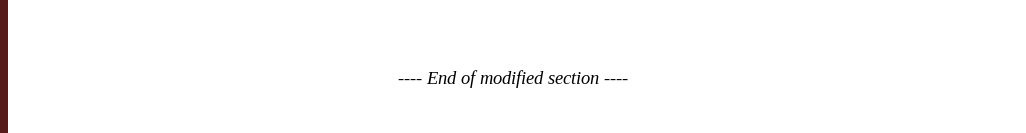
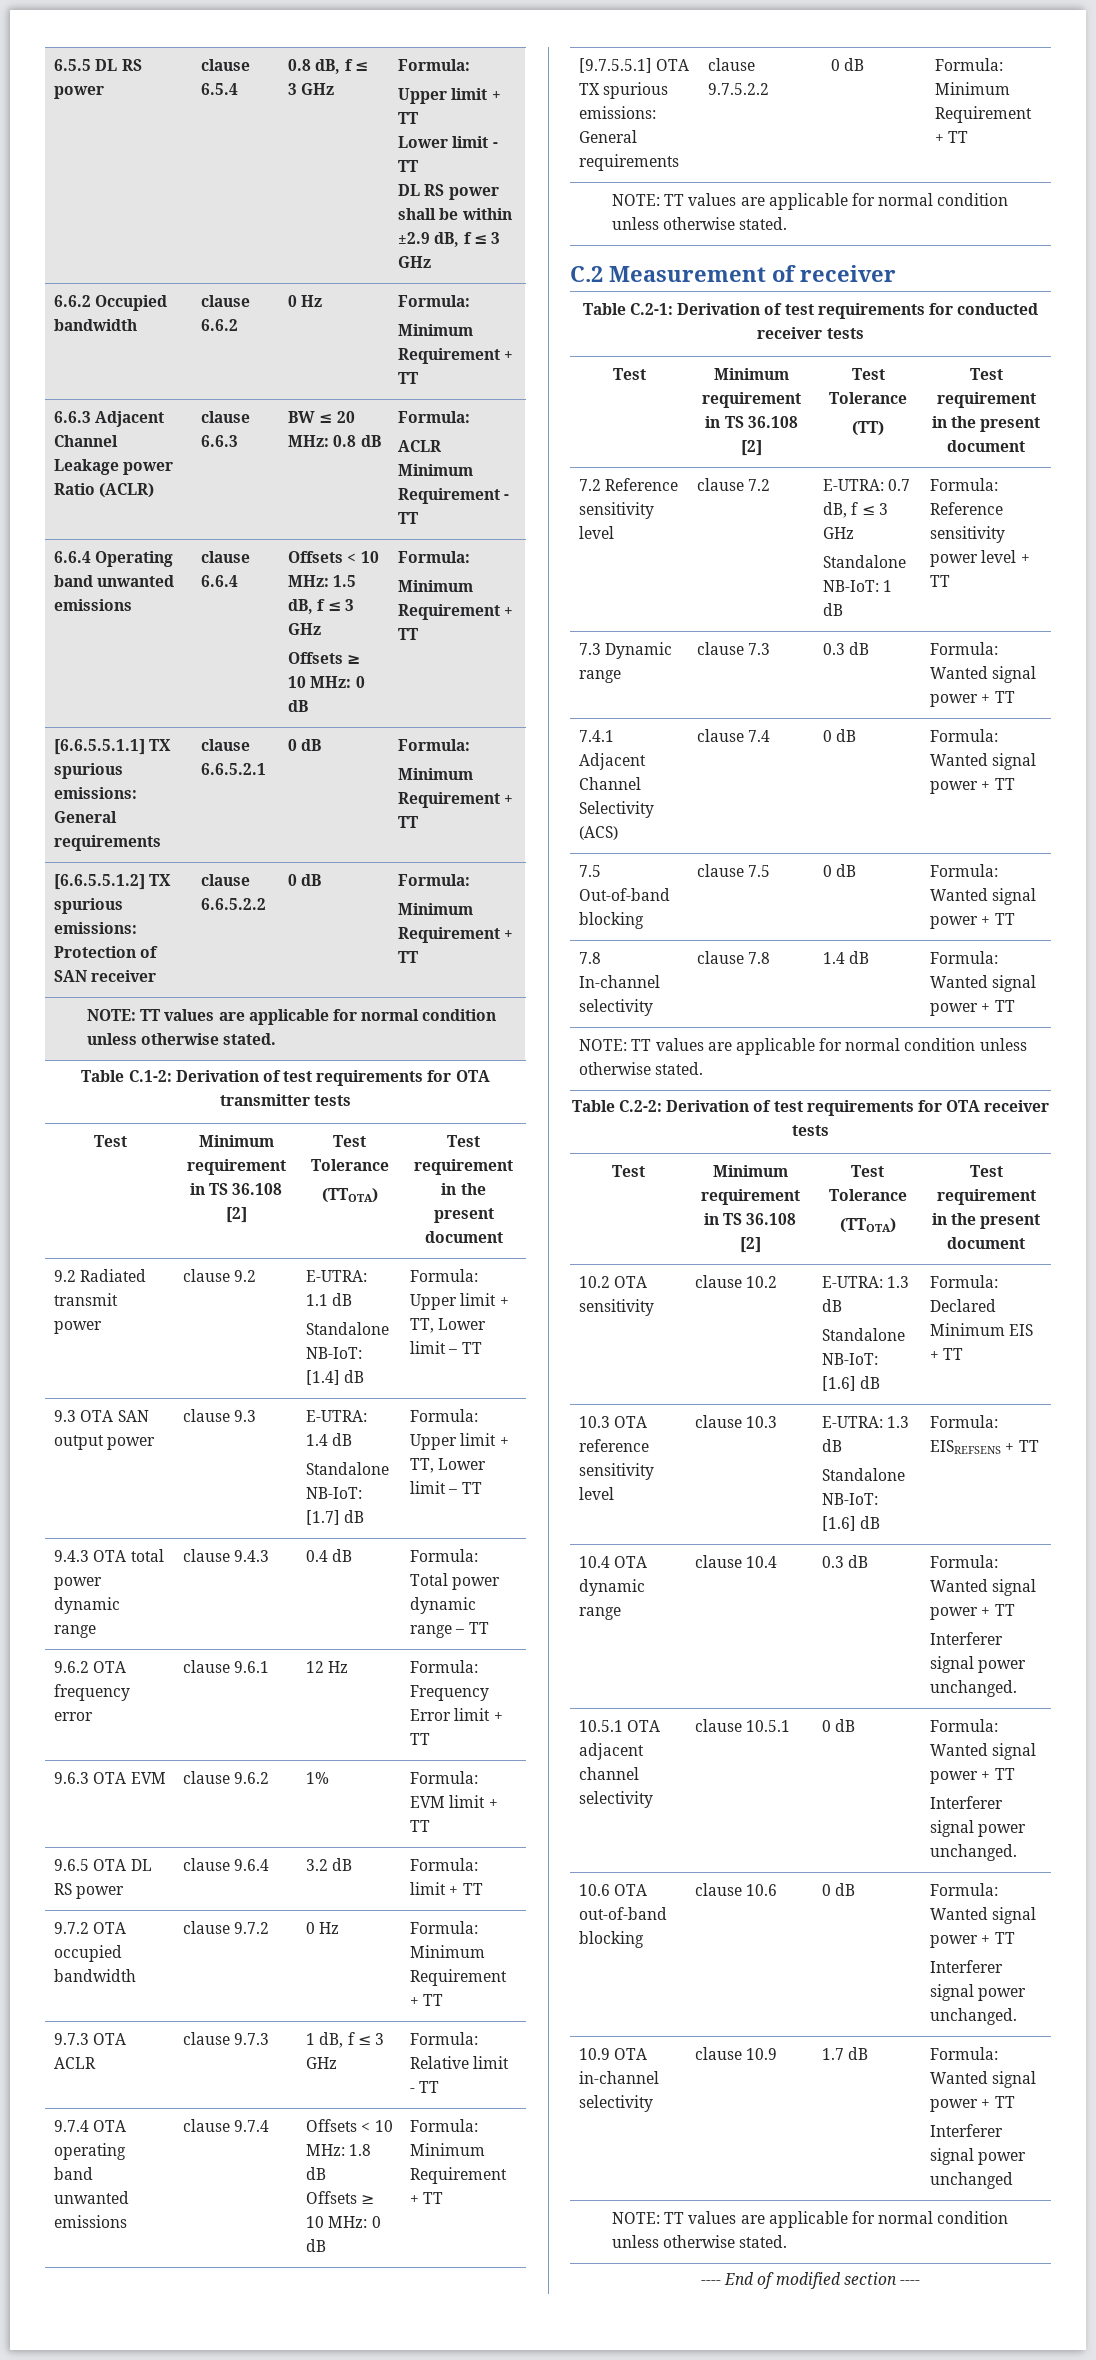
(398, 81) none -> [54,59,142,71] [54,86,105,99] [201,59,251,71] [201,83,239,95] [288,59,368,74] [288,83,335,95] [398,59,471,71] [398,88,501,104] [398,112,419,124] [398,136,498,148] [398,160,419,172] [398,184,499,200] [398,208,512,220] [398,232,500,247] [398,256,432,268] [54,295,168,311] [54,319,138,331] [201,295,251,307] [201,319,239,331] [288,295,323,307] [398,295,471,307] [398,324,474,336] [398,348,514,364] [398,372,419,384] [54,411,165,427] [54,435,119,447] [54,459,174,475] [54,483,155,498] [201,411,251,423] [201,435,239,447] [288,411,355,423] [288,435,381,447] [398,411,471,423] [398,440,443,452] [398,464,474,476] [398,488,510,504] [398,512,419,524] [54,551,174,567] [54,575,175,587] [54,599,133,611] [201,551,251,563] [201,575,239,587] [288,551,379,563] [288,575,357,587] [288,599,354,614] [288,623,322,635] [288,652,361,664] [288,676,365,688] [288,700,309,712] [398,551,471,563] [398,580,474,592] [398,604,514,620] [398,628,419,640] [54,739,172,755] [54,763,124,779] [54,787,138,799] [54,811,118,823] [54,835,162,851] [201,739,251,751] [201,763,267,775] [288,739,322,751] [398,739,471,751] [398,768,474,780] [398,792,514,808] [398,816,419,828] [54,874,172,890] [54,898,124,914] [54,922,138,934] [54,946,159,958] [54,970,157,982] [201,874,251,886] [201,898,267,910] [288,874,322,886] [398,874,471,886] [398,903,474,915] [398,927,514,943] [398,951,419,963] [87,1009,497,1025] [87,1033,277,1045] [81,1070,490,1086] [219,1094,352,1106] [93,1135,127,1147] [198,1135,274,1147] [186,1159,286,1175] [189,1183,283,1195] [225,1207,247,1223] [333,1135,366,1147] [310,1159,389,1171] [321,1188,378,1203] [447,1135,480,1147] [414,1159,513,1175] [441,1183,486,1195] [433,1208,494,1223] [424,1231,503,1243] [54,1269,147,1282] [54,1293,119,1306] [54,1321,103,1334] [183,1269,257,1282] [306,1270,368,1282] [306,1293,353,1306] [306,1322,390,1335] [306,1347,363,1359] [306,1370,365,1385] [410,1269,479,1282] [410,1293,509,1310] [410,1318,487,1333] [410,1341,482,1354] [54,1410,149,1422] [54,1435,156,1450] [183,1409,257,1422] [306,1410,368,1422] [306,1433,353,1446] [306,1462,390,1475] [306,1487,363,1499] [306,1510,365,1525] [410,1409,479,1422] [410,1433,509,1450] [410,1458,487,1473] [410,1481,482,1494] [54,1549,164,1562] [54,1577,103,1590] [54,1597,121,1614] [54,1625,97,1638] [183,1549,270,1562] [306,1549,353,1562] [410,1549,479,1562] [410,1573,501,1590] [410,1597,477,1614] [410,1622,489,1638] [54,1661,127,1673] [54,1684,131,1701] [54,1712,94,1721] [183,1660,270,1673] [306,1661,349,1673] [410,1660,479,1673] [410,1685,490,1701] [410,1708,503,1721] [410,1733,431,1745] [54,1772,166,1784] [183,1771,270,1784] [306,1772,330,1784] [410,1771,479,1784] [410,1795,498,1808] [410,1820,431,1832] [54,1859,152,1871] [54,1883,125,1899] [183,1858,270,1871] [306,1858,353,1871] [410,1858,479,1871] [410,1882,483,1895] [54,1922,127,1934] [54,1945,123,1962] [54,1969,137,1982] [183,1921,270,1934] [306,1922,340,1934] [410,1921,479,1934] [410,1945,486,1958] [410,1969,508,1986] [410,1994,444,2006] [54,2033,127,2045] [54,2057,97,2069] [183,2032,270,2045] [306,2032,384,2048] [306,2057,338,2069] [410,2032,479,2045] [410,2056,510,2069] [410,2081,440,2093] [54,2120,127,2132] [54,2143,127,2160] [54,2167,94,2180] [54,2191,130,2204] [54,2215,128,2228] [183,2119,270,2132] [306,2119,393,2132] [306,2144,372,2156] [306,2167,327,2180] [306,2191,375,2204] [306,2216,381,2228] [306,2239,327,2252] [410,2119,479,2132] [410,2143,486,2156] [410,2167,508,2184] [410,2192,444,2204] [579,58,690,73] [579,82,669,99] [579,106,657,119] [579,130,638,143] [579,154,680,171] [708,58,756,71] [708,83,770,95] [831,58,865,71] [935,58,1004,71] [935,82,1011,95] [935,106,1033,123] [935,131,969,143] [612,193,1009,210] [612,217,788,230] [570,265,896,282] [582,303,1039,319] [757,327,864,339] [613,368,646,380] [714,368,789,380] [702,392,801,408] [705,416,798,428] [741,440,762,456] [851,368,885,380] [829,392,907,404] [852,421,884,436] [969,368,1003,380] [936,392,1036,408] [931,416,1041,432] [947,440,1025,452] [579,478,679,491] [579,502,655,519] [579,526,615,539] [697,478,771,491] [823,479,911,491] [823,502,888,518] [823,527,855,539] [823,555,907,568] [823,580,893,592] [823,603,844,616] [930,478,999,491] [930,502,1004,515] [930,526,1006,543] [930,550,1030,567] [930,575,951,587] [579,642,673,659] [579,670,622,683] [697,642,771,655] [823,642,870,655] [930,642,999,655] [930,666,1037,683] [930,691,1015,707] [579,730,615,742] [579,753,647,770] [579,777,642,790] [579,801,655,818] [579,826,619,840] [697,729,771,742] [823,729,857,742] [930,729,999,742] [930,753,1037,770] [930,778,1015,794] [579,865,602,877] [579,888,671,901] [579,912,645,929] [697,864,771,877] [823,864,857,877] [930,864,999,877] [930,888,1037,905] [930,913,1015,929] [579,952,602,964] [579,975,661,988] [579,999,654,1016] [697,951,771,964] [823,951,870,964] [930,951,999,964] [930,975,1037,992] [930,1000,1015,1016] [579,1038,1027,1055] [579,1062,704,1075] [571,1100,1050,1116] [792,1125,829,1136] [612,1165,645,1177] [712,1165,788,1177] [700,1189,800,1205] [703,1213,797,1225] [739,1237,761,1253] [851,1165,884,1177] [828,1189,907,1201] [839,1218,896,1233] [969,1165,1003,1177] [936,1189,1036,1205] [931,1213,1041,1229] [947,1237,1025,1249] [579,1276,648,1288] [579,1299,655,1316] [695,1275,778,1288] [822,1276,910,1288] [822,1299,843,1312] [822,1328,906,1341] [822,1353,879,1365] [822,1376,881,1391] [930,1275,999,1288] [930,1299,997,1312] [930,1323,1034,1336] [930,1348,964,1360] [579,1416,648,1428] [579,1439,650,1452] [579,1463,655,1480] [579,1487,615,1500] [695,1415,778,1428] [822,1416,910,1428] [822,1439,843,1452] [822,1468,906,1481] [822,1493,879,1505] [822,1516,881,1531] [930,1415,999,1428] [930,1440,1039,1454] [579,1556,648,1568] [579,1579,646,1596] [579,1607,622,1620] [695,1555,778,1568] [822,1555,869,1568] [930,1555,999,1568] [930,1579,1037,1596] [930,1604,1015,1620] [930,1632,1004,1645] [930,1656,1027,1673] [930,1680,1018,1697] [579,1720,661,1732] [579,1743,645,1760] [579,1767,640,1780] [579,1791,654,1808] [695,1719,791,1732] [822,1719,856,1732] [930,1719,999,1732] [930,1743,1037,1760] [930,1768,1015,1784] [930,1796,1004,1809] [930,1820,1027,1837] [930,1844,1018,1861] [579,1884,648,1896] [579,1907,668,1920] [579,1931,645,1948] [695,1883,778,1896] [822,1883,856,1896] [930,1883,999,1896] [930,1907,1037,1924] [930,1932,1015,1948] [930,1960,1004,1973] [930,1984,1027,2001] [930,2008,1018,2025] [579,2048,648,2060] [579,2071,660,2084] [579,2095,654,2112] [695,2047,778,2060] [822,2047,869,2060] [930,2047,999,2060] [930,2071,1037,2088] [930,2096,1015,2112] [930,2124,1004,2137] [930,2148,1027,2165] [930,2172,1014,2189] [612,2211,1009,2228] [612,2235,788,2248] 6.5.5 DL RS power | clause 6.5.4 | 0.8 dB, f ≤ 3 GHz | Formula: // Upper limit + TT // Lower limit - TT // DL RS power shall be within ±2.9 dB, f ≤ 3 GHz // 6.6.2 Occupied bandwidth | clause 6.6.2 | 0 Hz | Formula: // Minimum Requirement + TT // 6.6.3 Adjacent Channel Leakage power Ratio (ACLR) | clause 6.6.3 | BW ≤ 20 MHz: 0.8 dB | Formula: // ACLR Minimum Requirement - TT // 6.6.4 Operating band unwanted emissions | clause 6.6.4 | Offsets < 10 MHz: 1.5 dB, f ≤ 3 GHz // Offsets ≥ 10 MHz: 0 dB | Formula: // Minimum Requirement + TT // [6.6.5.5.1.1] TX spurious emissions: General requirements | clause 6.6.5.2.1 | 0 dB | Formula: // Minimum Requirement + TT // [6.6.5.5.1.2] TX spurious emissions: Protection of SAN receiver | clause 6.6.5.2.2 | 0 dB | Formula: // Minimum Requirement + TT // NOTE: TT values are applicable for normal condition unless otherwise stated. // Table C.1-2: Derivation of test requirements for OTA transmitter tests // Test | Minimum requirement in TS 36.108 [2] | Test Tolerance // (TTOTA) | Test requirement in the present document // 9.2 Radiated transmit power | clause 9.2 | E-UTRA: 1.1 dB // Standalone NB-IoT: [1.4] dB | Formula: Upper limit + TT, Lower limit – TT // 9.3 OTA SAN output power | clause 9.3 | E-UTRA: 1.4 dB // Standalone NB-IoT: [1.7] dB | Formula: Upper limit + TT, Lower limit – TT // 9.4.3 OTA total power dynamic range | clause 9.4.3 | 0.4 dB | Formula: Total power dynamic range – TT // 9.6.2 OTA frequency error | clause 9.6.1 | 12 Hz | Formula: Frequency Error limit + TT // 9.6.3 OTA EVM | clause 9.6.2 | 1% | Formula: EVM limit + TT // 9.6.5 OTA DL RS power | clause 9.6.4 | 3.2 dB | Formula: limit + TT // 9.7.2 OTA occupied bandwidth | clause 9.7.2 | 0 Hz | Formula: Minimum Requirement + TT // 9.7.3 OTA ACLR | clause 9.7.3 | 1 dB, f ≤ 3 GHz | Formula: Relative limit - TT // 9.7.4 OTA operating band unwanted emissions | clause 9.7.4 | Offsets < 10 MHz: 1.8 dB // Offsets ≥ 10 MHz: 0 dB | Formula: Minimum Requirement + TT // [9.7.5.5.1] OTA TX spurious emissions: General requirements | clause 9.7.5.2.2 | 0 dB | Formula: Minimum Requirement + TT // NOTE: TT values are applicable for normal condition unless otherwise stated. // C.2 Measurement of receiver // Table C.2-1: Derivation of test requirements for conducted receiver tests // Test | Minimum requirement in TS 36.108 [2] | Test Tolerance // (TT) | Test requirement in the present document // 7.2 Reference sensitivity level | clause 7.2 | E-UTRA: 0.7 dB, f ≤ 3 GHz // Standalone NB-IoT: 1 dB | Formula: Reference sensitivity power level + TT // 7.3 Dynamic range | clause 7.3 | 0.3 dB | Formula: Wanted signal power + TT // 7.4.1 Adjacent Channel Selectivity (ACS) | clause 7.4 | 0 dB | Formula: Wanted signal power + TT // 7.5 Out-of-band blocking | clause 7.5 | 0 dB | Formula: Wanted signal power + TT // 7.8 In-channel selectivity | clause 7.8 | 1.4 dB | Formula: Wanted signal power + TT // NOTE: TT values are applicable for normal condition unless otherwise stated. // Table C.2-2: Derivation of test requirements for OTA receiver tests // Test | Minimum requirement in TS 36.108 [2] | Test Tolerance // (TTOTA) | Test requirement in the present document // 10.2 OTA sensitivity | clause 10.2 | E-UTRA: 1.3 dB // Standalone NB-IoT: [1.6] dB | Formula: Declared Minimum EIS + TT // 10.3 OTA reference sensitivity level | clause 10.3 | E-UTRA: 1.3 dB // Standalone NB-IoT: [1.6] dB | Formula: EISREFSENS + TT // 10.4 OTA dynamic range | clause 10.4 | 0.3 dB | Formula: Wanted signal power + TT // Interferer signal power unchanged. // 10.5.1 OTA adjacent channel selectivity | clause 10.5.1 | 0 dB | Formula: Wanted signal power + TT // Interferer signal power unchanged. // 10.6 OTA out-of-band blocking | clause 10.6 | 0 dB | Formula: Wanted signal power + TT // Interferer signal power unchanged. // 10.9 OTA in-channel selectivity | clause 10.9 | 1.7 dB | Formula: Wanted signal power + TT // Interferer signal power unchanged // NOTE: TT values are applicable for normal condition unless otherwise stated. //

